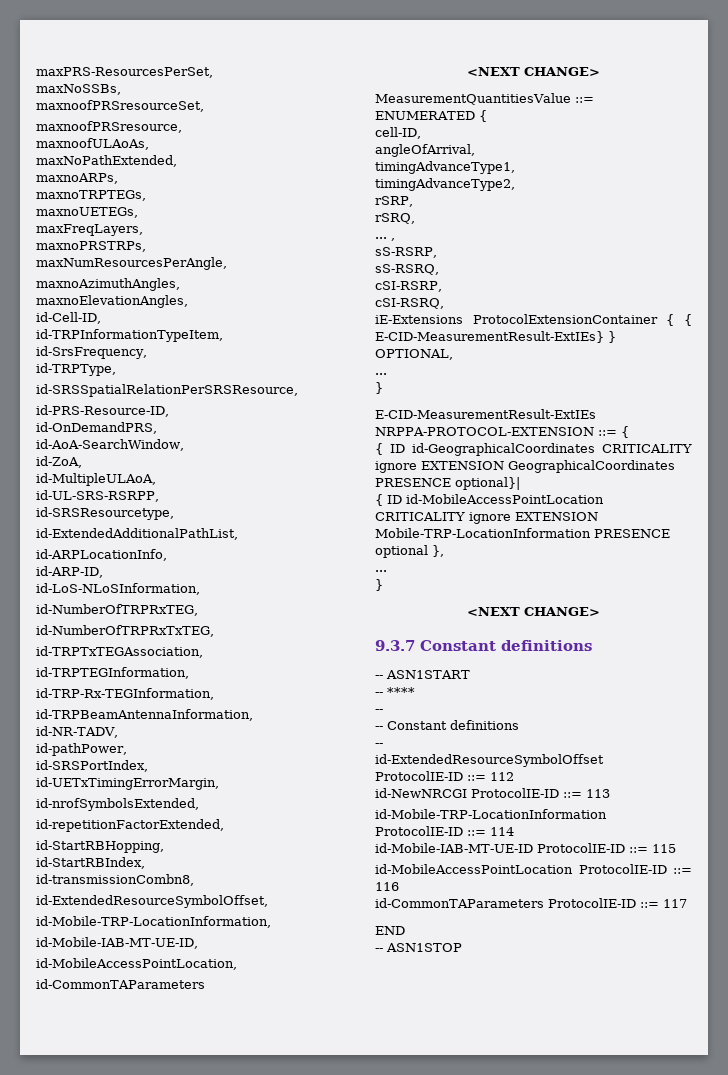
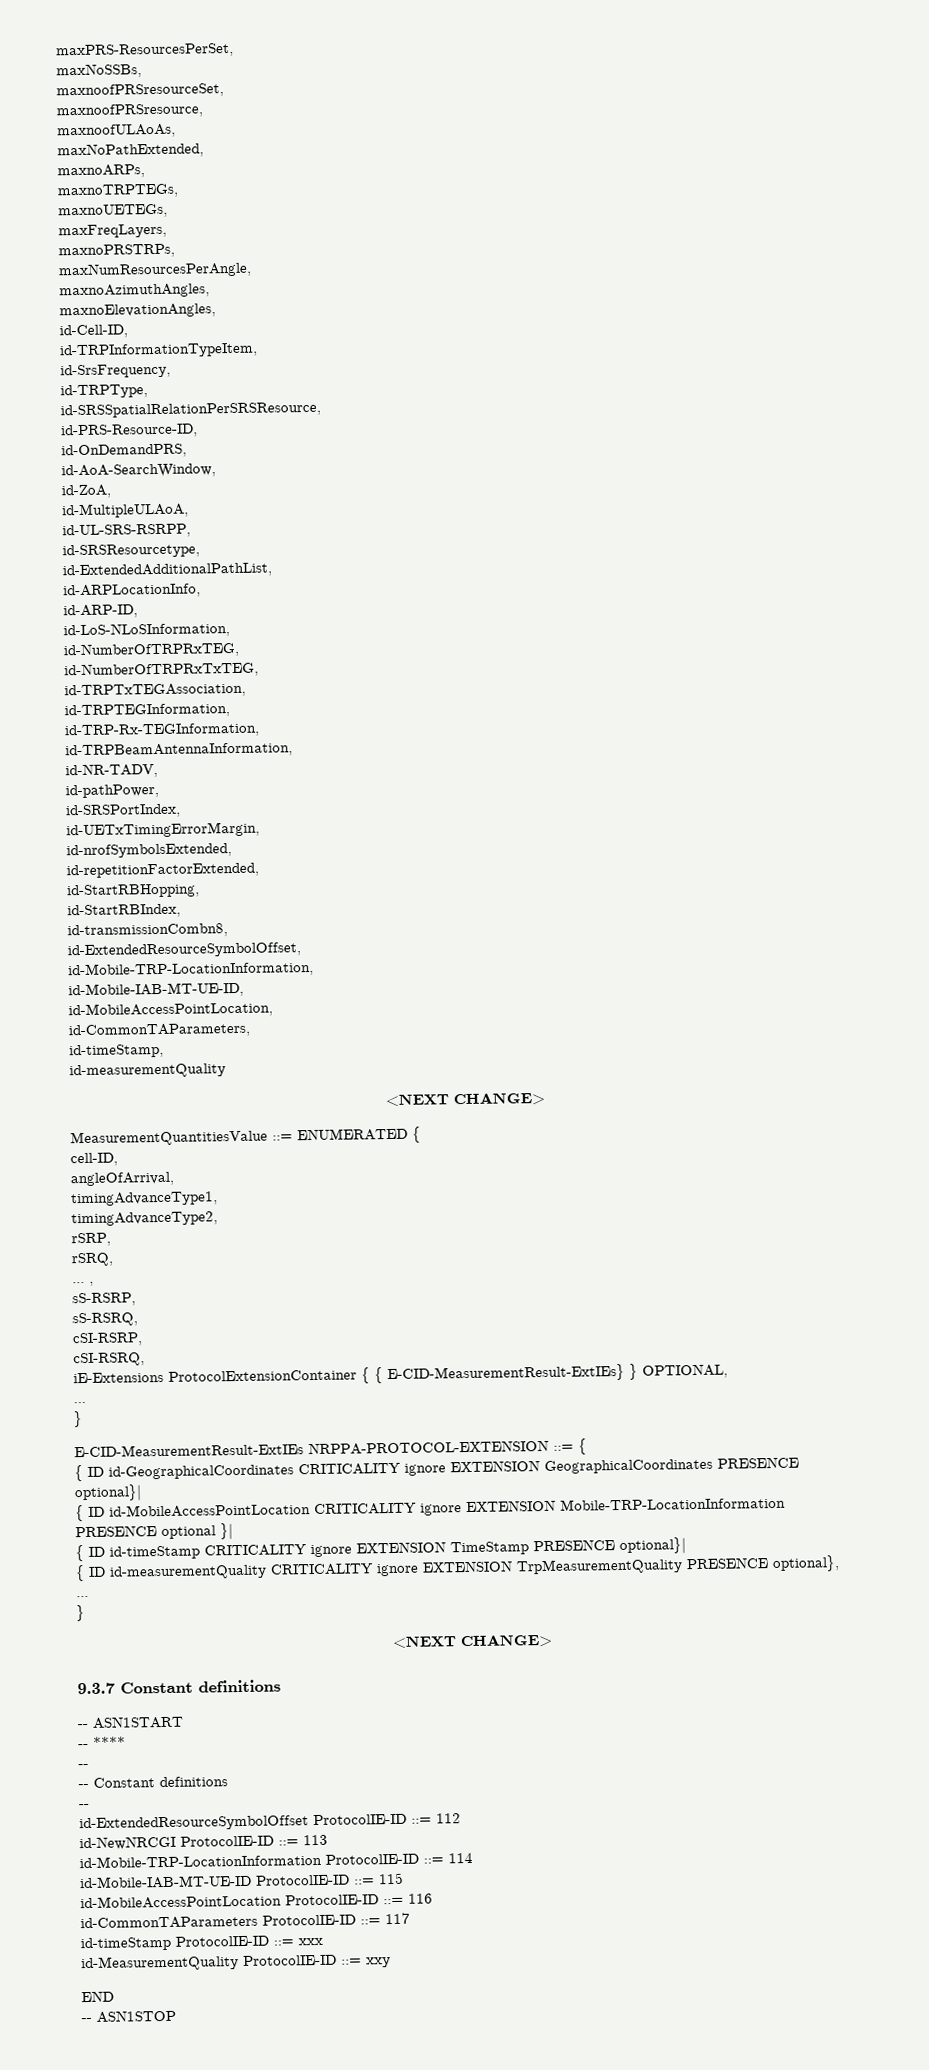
[36,979,205,989] id-CommonTAParameters -> [68,1022,250,1039] [69,1043,164,1059] [69,1063,226,1079] id-CommonTAParameters, // id-timeStamp, // id-measurementQuality
[432,545,444,557] }, -> [220,1523,233,1540] [75,1537,686,1562] [75,1555,840,1582] }| // { ID id-timeStamp CRITICALITY ignore EXTENSION TimeStamp PRESENCE optional}| // { ID id-measurementQuality CRITICALITY ignore EXTENSION TrpMeasurementQuality PRESENCE optional},
(687, 903) none -> [80,1935,323,1952] [81,1954,391,1972] // id-timeStamp ProtocolIE-ID ::= xxx // id-MeasurementQuality ProtocolIE-ID ::= xxy

